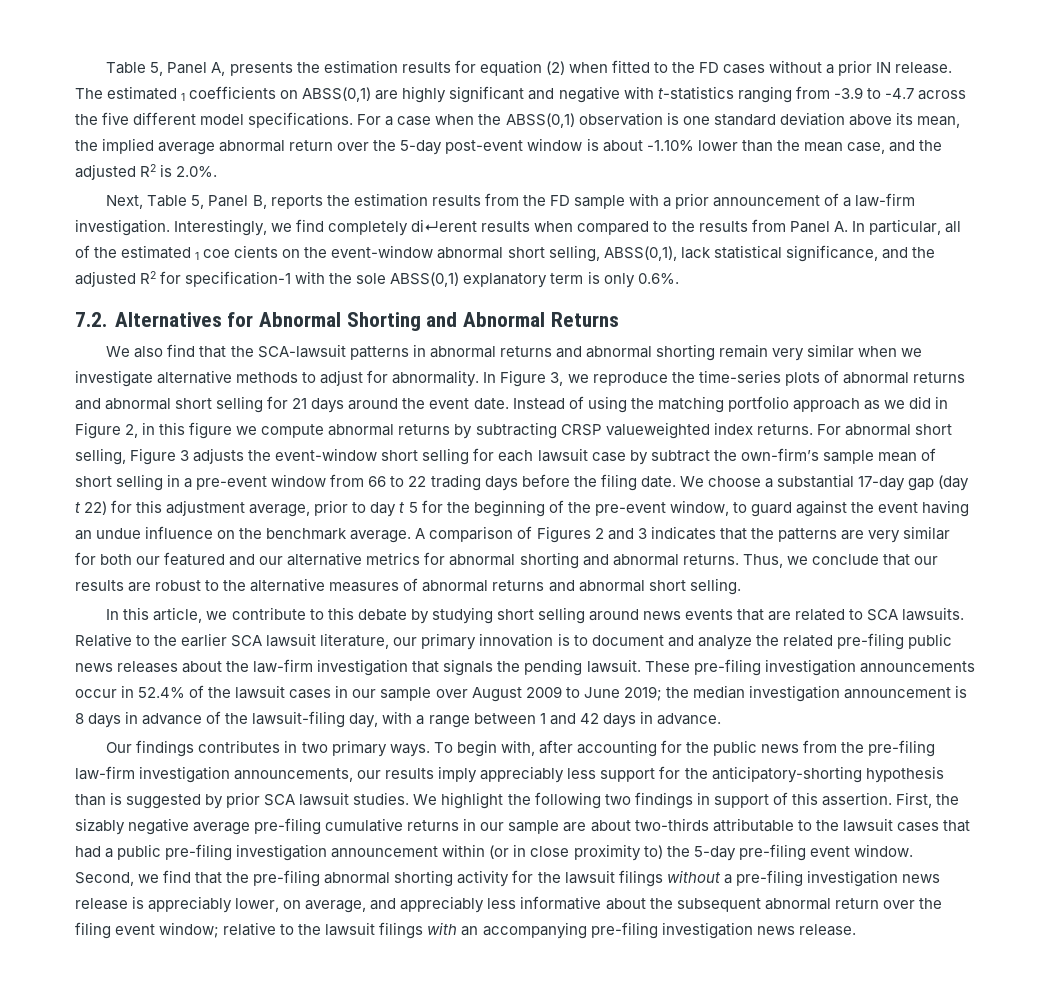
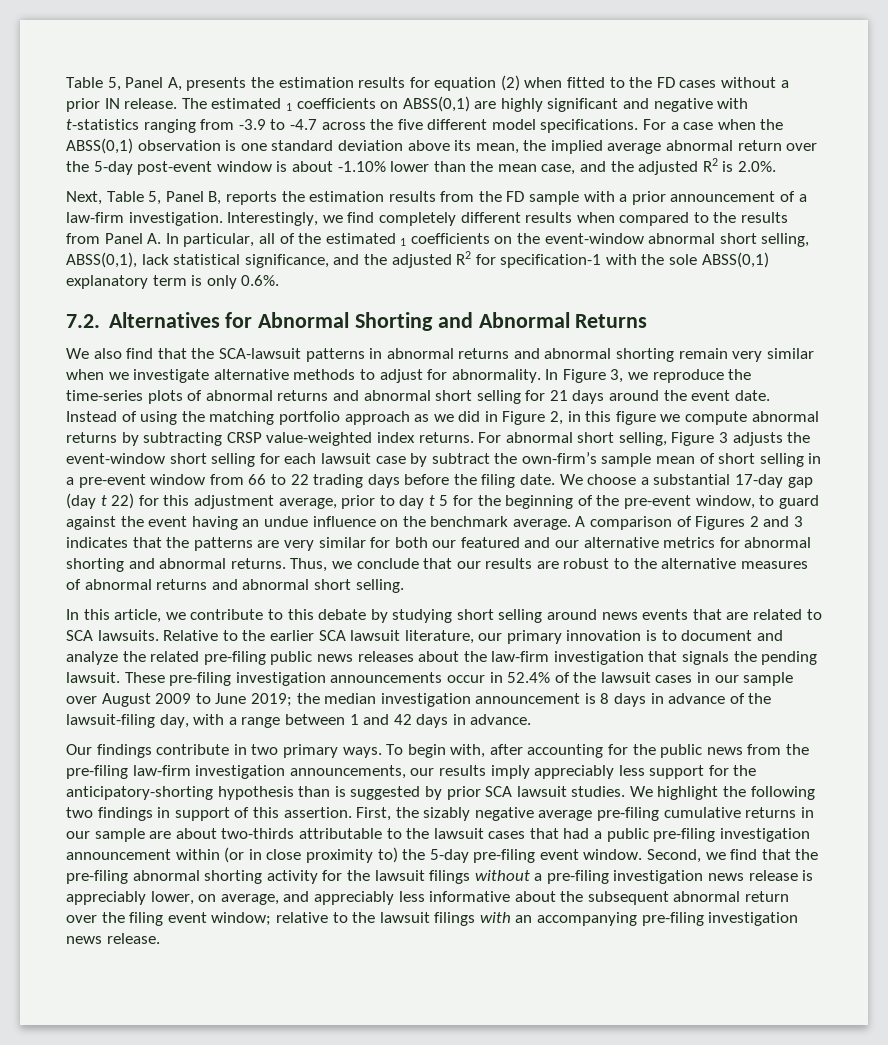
[411,219,478,232] di↵erent -> [460,212,521,223] different
[203,245,279,258] coe cients -> [410,233,490,244] coefficients
[605,422,710,439] valueweighted -> [266,432,373,446] value-weighted
[198,740,281,753] contributes -> [156,744,230,755] contribute

